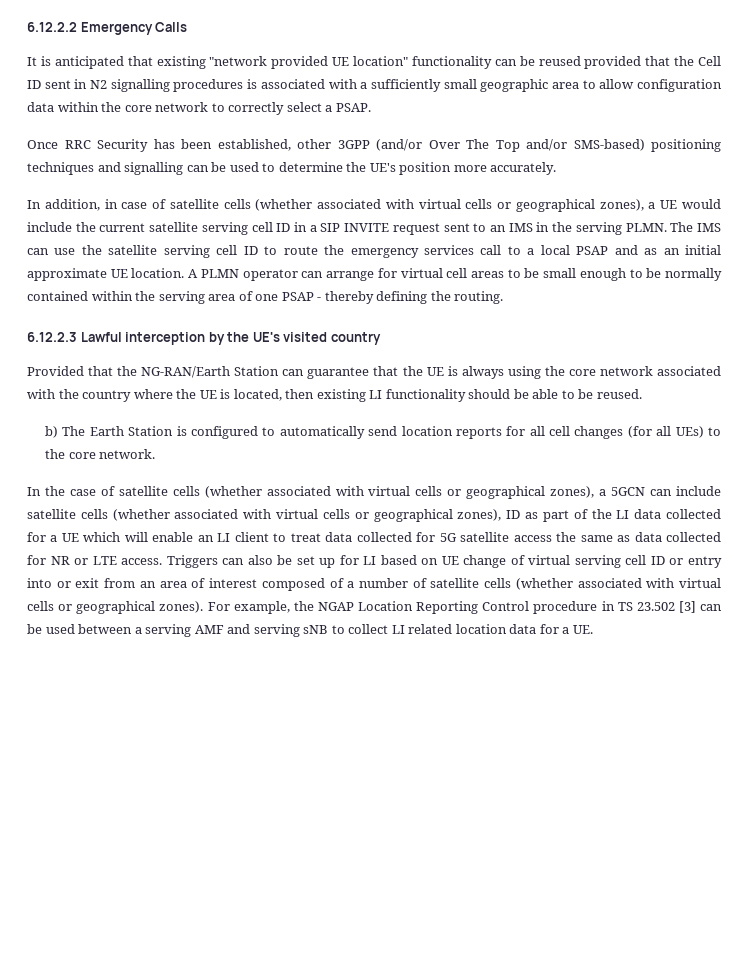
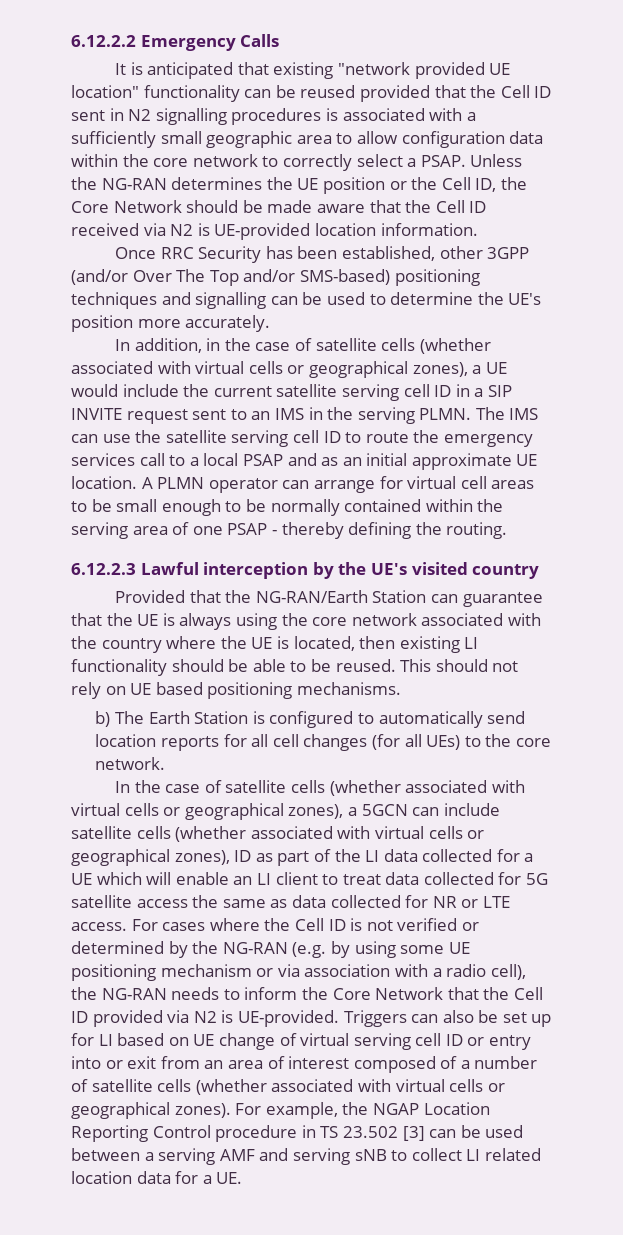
(371, 107) none -> [470,154,523,167] [71,177,527,194] [71,200,487,213] [71,223,478,240] Unless the NG-RAN determines the UE position or the Cell ID, the Core Network should be made aware that the Cell ID received via N2 is UE-provided location information.
(118, 204) none -> [224,338,251,351] the
(642, 394) none -> [400,659,519,672] [71,682,401,699] This should not rely on UE based positioning mechanisms.
(163, 561) none -> [131,918,479,931] [71,941,470,958] [71,964,526,981] [71,987,543,1000] [71,1010,339,1027] For cases where the Cell ID is not verified or determined by the NG-RAN (e.g. by using some UE positioning mechanism or via association with a radio cell), the NG-RAN needs to inform the Core Network that the Cell ID provided via N2 is UE-provided.

